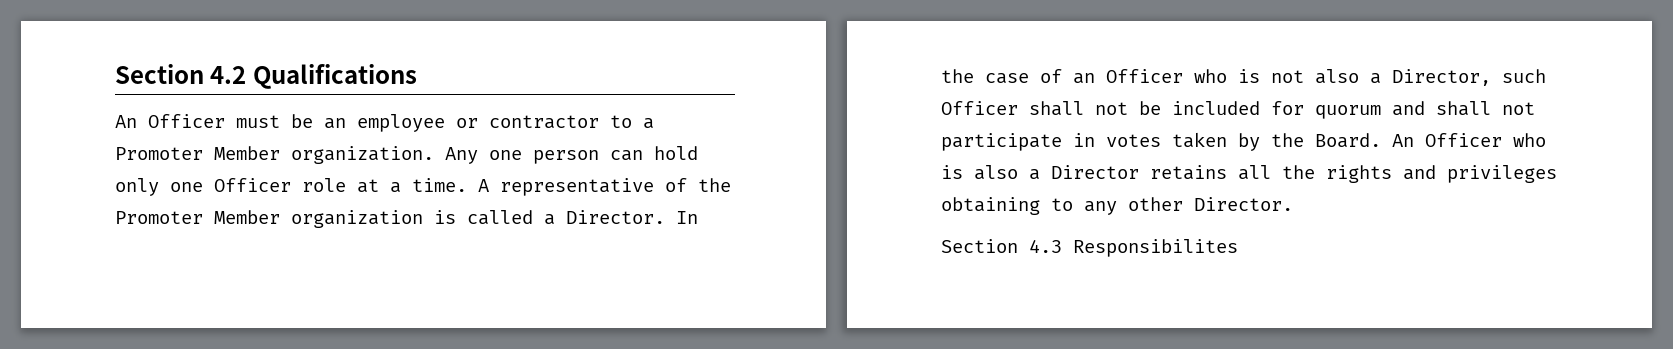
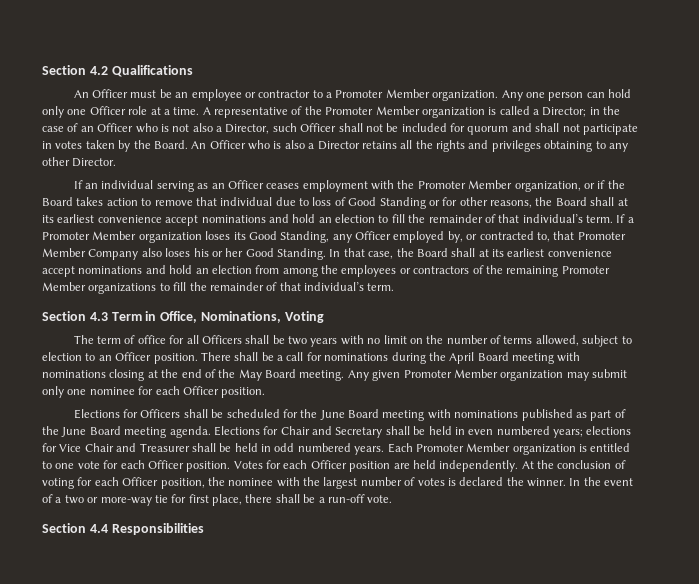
[566,210,698,224] Director. In -> [542,107,600,117] Director; in
[941,239,1238,257] Section 4.3 Responsibilites -> [73,180,625,192] [42,197,628,209] [42,214,634,226] [42,231,626,243] [42,248,612,260] [42,265,610,277] [42,282,395,294] [42,311,324,323] [73,335,632,347] [42,352,581,364] [42,369,627,381] [42,386,266,398] [73,409,626,421] [42,426,632,438] [42,443,631,455] [42,460,626,472] [42,477,634,489] [42,494,393,506] [42,523,204,535] If an individual serving as an Officer ceases employment with the Promoter Member organization, or if the Board takes action to remove that individual due to loss of Good Standing or for other reasons, the Board shall at its earliest convenience accept nominations and hold an election to fill the remainder of that individual’s term. If a Promoter Member organization loses its Good Standing, any Officer employed by, or contracted to, that Promoter Member Company also loses his or her Good Standing. In that case, the Board shall at its earliest convenience accept nominations and hold an election from among the employees or contractors of the remaining Promoter Member organizations to fill the remainder of that individual’s term. // Section 4.3 Term in Office, Nominations, Voting // The term of office for all Officers shall be two years with no limit on the number of terms allowed, subject to election to an Officer position. There shall be a call for nominations during the April Board meeting with nominations closing at the end of the May Board meeting. Any given Promoter Member organization may submit only one nominee for each Officer position. // Elections for Officers shall be scheduled for the June Board meeting with nominations published as part of the June Board meeting agenda. Elections for Chair and Secretary shall be held in even numbered years; elections for Vice Chair and Treasurer shall be held in odd numbered years. Each Promoter Member organization is entitled to one vote for each Officer position. Votes for each Officer position are held independently. At the conclusion of voting for each Officer position, the nominee with the largest number of votes is declared the winner. In the event of a two or more-way tie for first place, there shall be a run-off vote. // Section 4.4 Responsibilities

